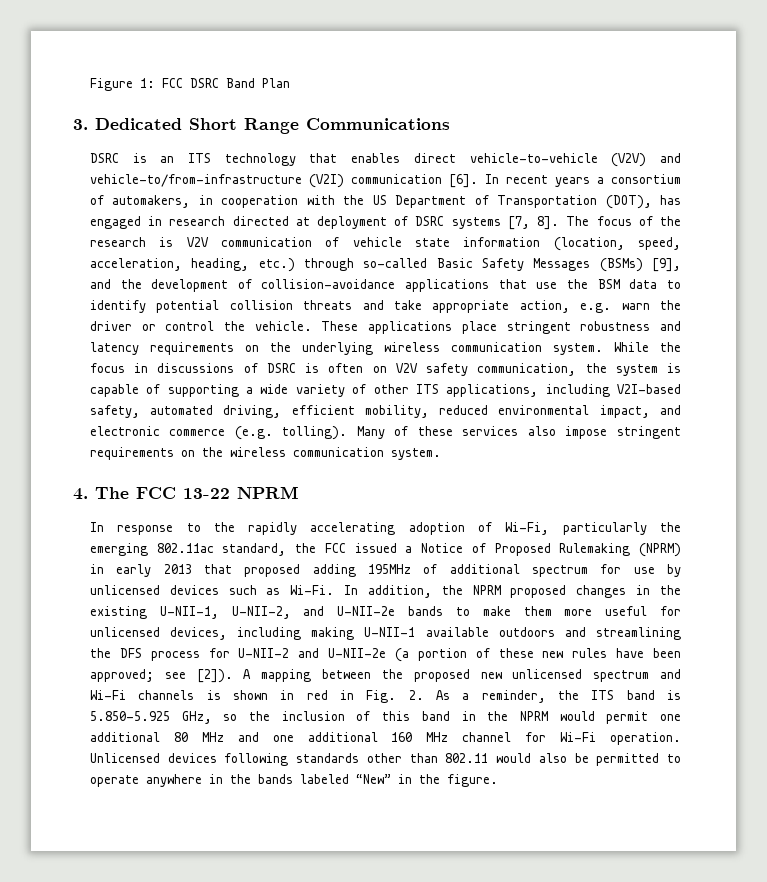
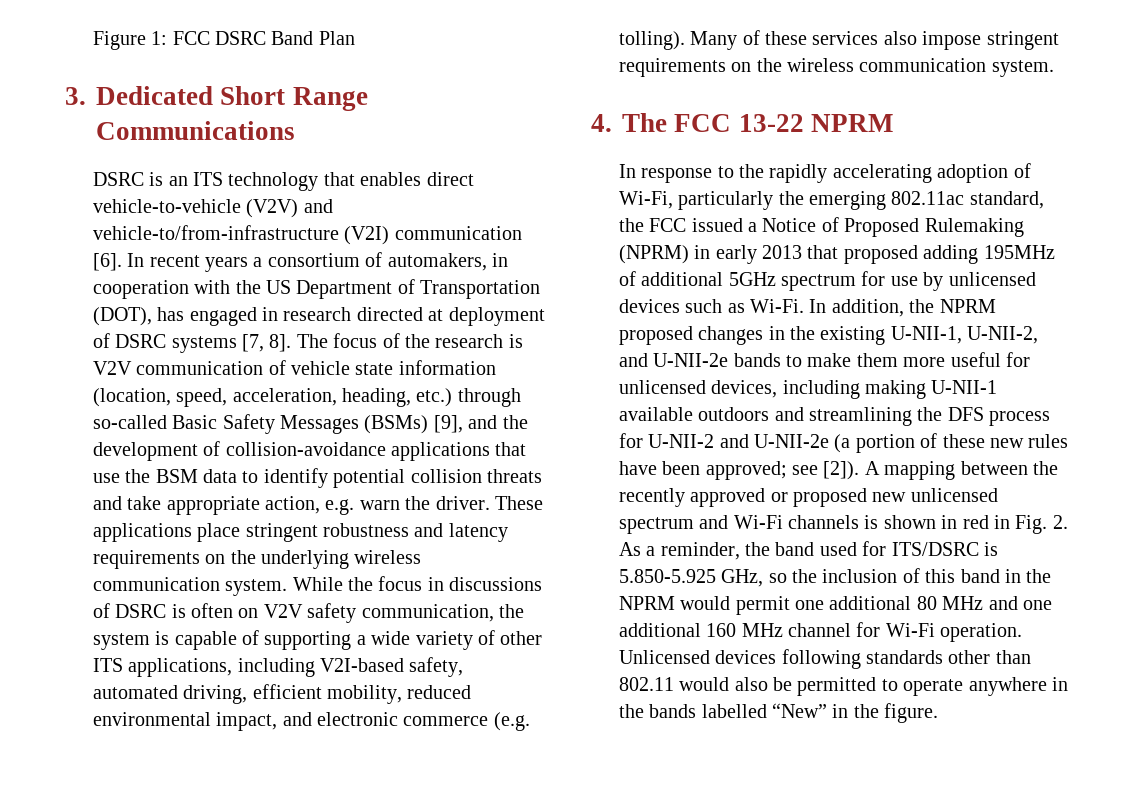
[89,321,312,331] driver or control the vehicle. -> [435,496,490,510] driver.
(520, 569) none -> [728,272,776,286] 5GHz
(403, 674) none -> [618,488,788,507] recently approved or
[591,690,655,700] ITS band -> [775,541,979,556] band used for ITS/DSRC
[299,774,349,784] labeled -> [701,704,767,718] labelled

